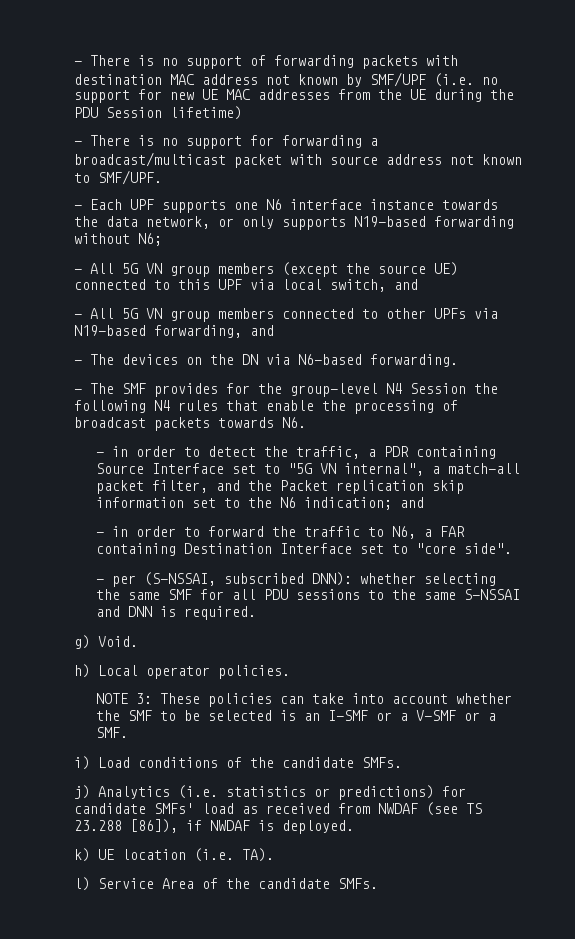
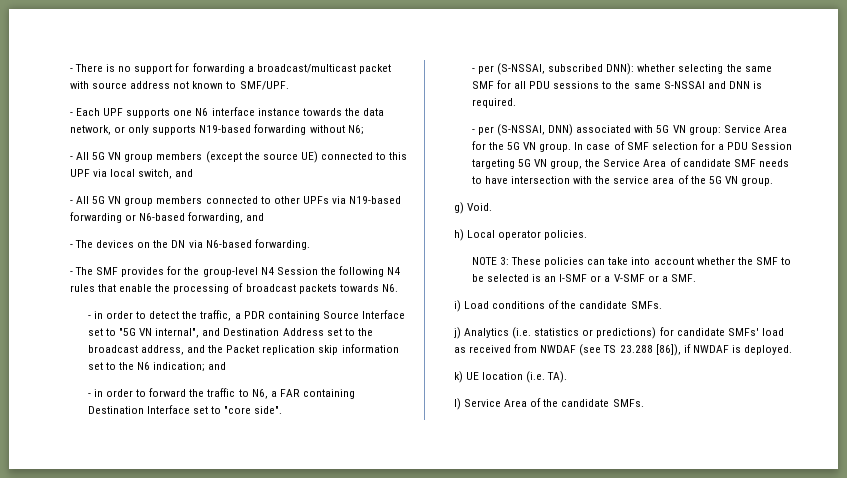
[73,55,458,69] [73,72,498,87] [73,89,514,103] [73,106,242,120] [73,135,242,149] - There is no support of forwarding packets with destination MAC address not known by SMF/UPF (i.e. no support for new UE MAC addresses from the UE during the PDU Session lifetime) // - There is no support -> [69,64,173,74] - There is no support
(146, 330) none -> [69,212,186,223] forwarding or N6-based
[432,463,521,474] [96,480,209,494] a match-all packet filter, -> [202,328,373,336] [87,345,184,355] and Destination Address set to the broadcast address,
(257, 613) none -> [471,124,787,136] [471,141,793,152] [471,158,789,169] [471,175,774,186] // - per (S-NSSAI, DNN) associated with 5G VN group: Service Area for the 5G VN group. In case of SMF selection for a PDU Session targeting 5G VN group, the Service Area of candidate SMF needs to have intersection with the service area of the 5G VN group.

